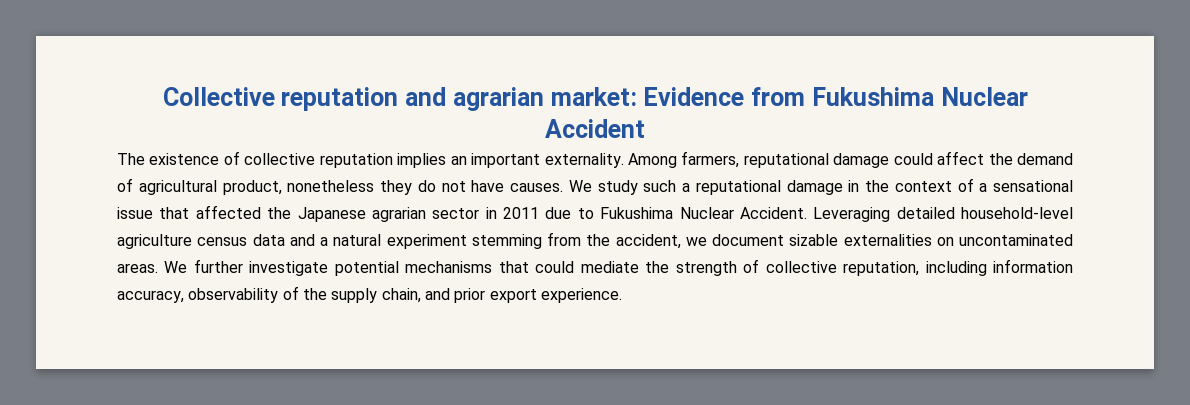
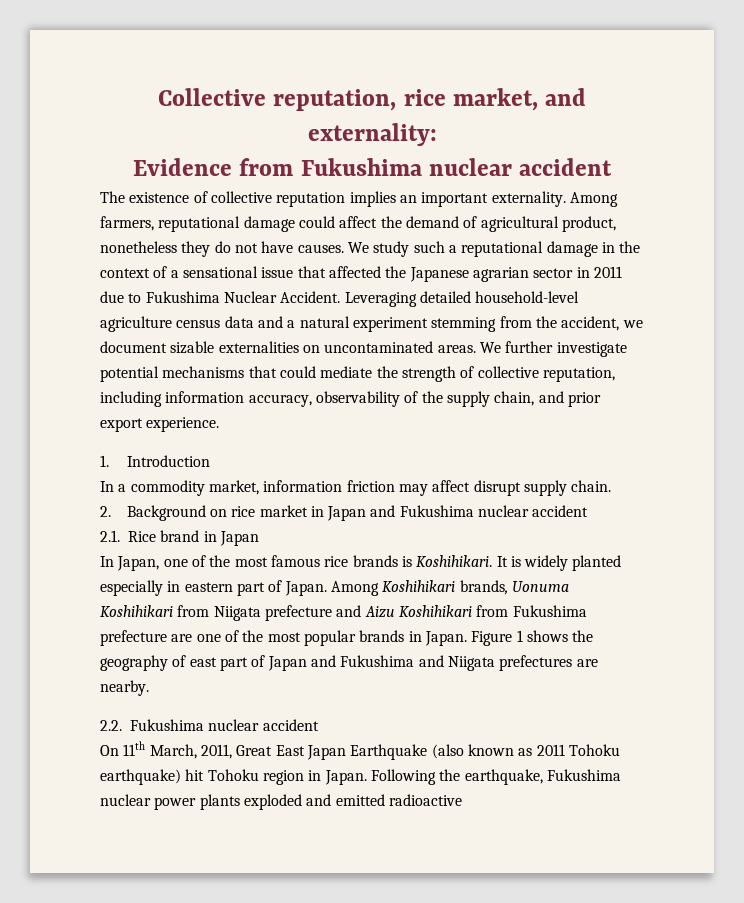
[281,87,637,111] reputation and agrarian market: -> [273,88,587,111] [307,123,437,146] reputation, rice market, and externality: //
[940,87,1028,106] [545,119,645,138] Nuclear Accident -> [428,158,613,176] nuclear accident
(622, 295) none -> [100,455,210,467] [100,480,612,496] [100,505,589,521] [100,530,259,546] [100,555,622,571] [100,580,569,596] [100,605,587,621] [100,630,594,646] [100,655,598,671] [100,680,149,696] [100,719,319,731] [100,741,620,760] [100,769,621,785] [100,794,462,810] // 1. Introduction // In a commodity market, information friction may affect disrupt supply chain. // 2. Background on rice market in Japan and Fukushima nuclear accident // 2.1. Rice brand in Japan // In Japan, one of the most famous rice brands is Koshihikari. It is widely planted especially in eastern part of Japan. Among Koshihikari brands, Uonuma Koshihikari from Niigata prefecture and Aizu Koshihikari from Fukushima prefecture are one of the most popular brands in Japan. Figure 1 shows the geography of east part of Japan and Fukushima and Niigata prefectures are nearby. // 2.2. Fukushima nuclear accident // On 11th March, 2011, Great East Japan Earthquake (also known as 2011 Tohoku earthquake) hit Tohoku region in Japan. Following the earthquake, Fukushima nuclear power plants exploded and emitted radioactive

